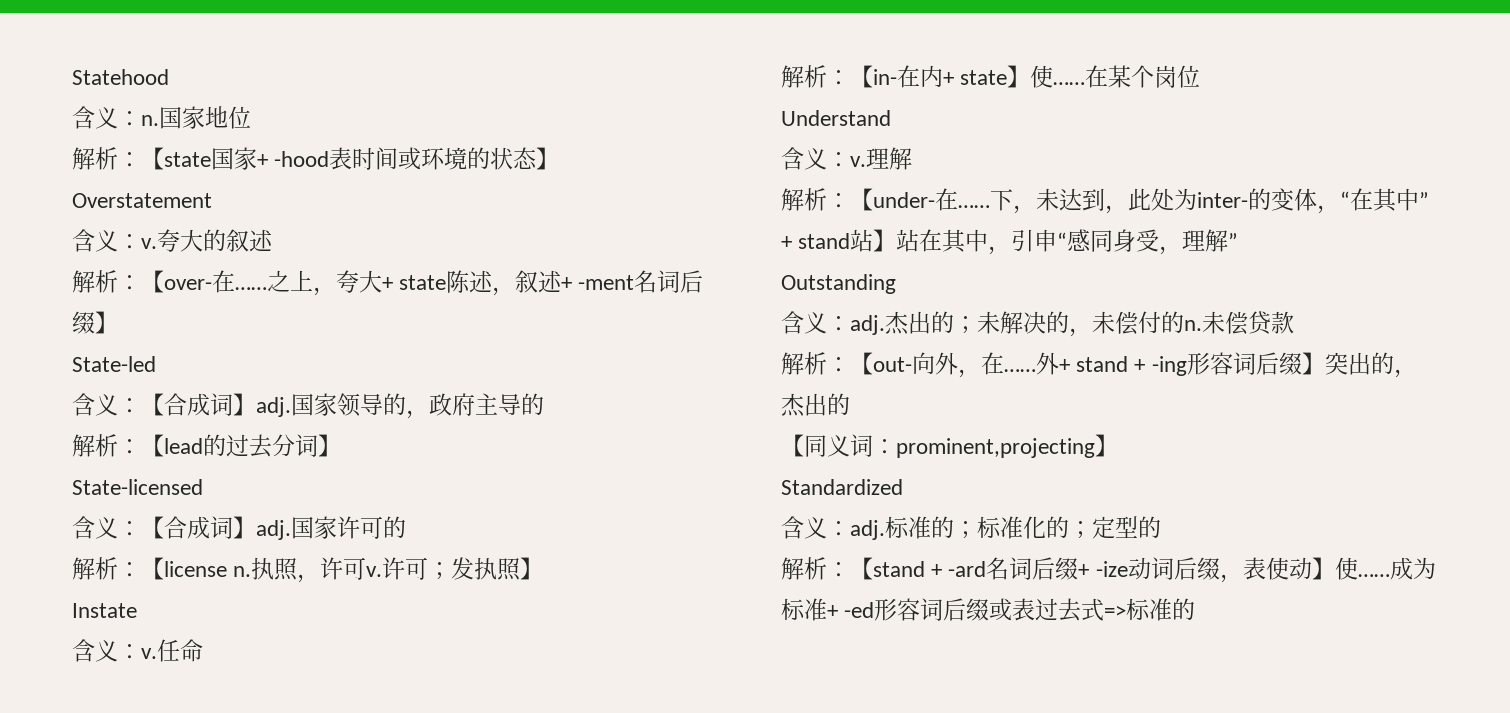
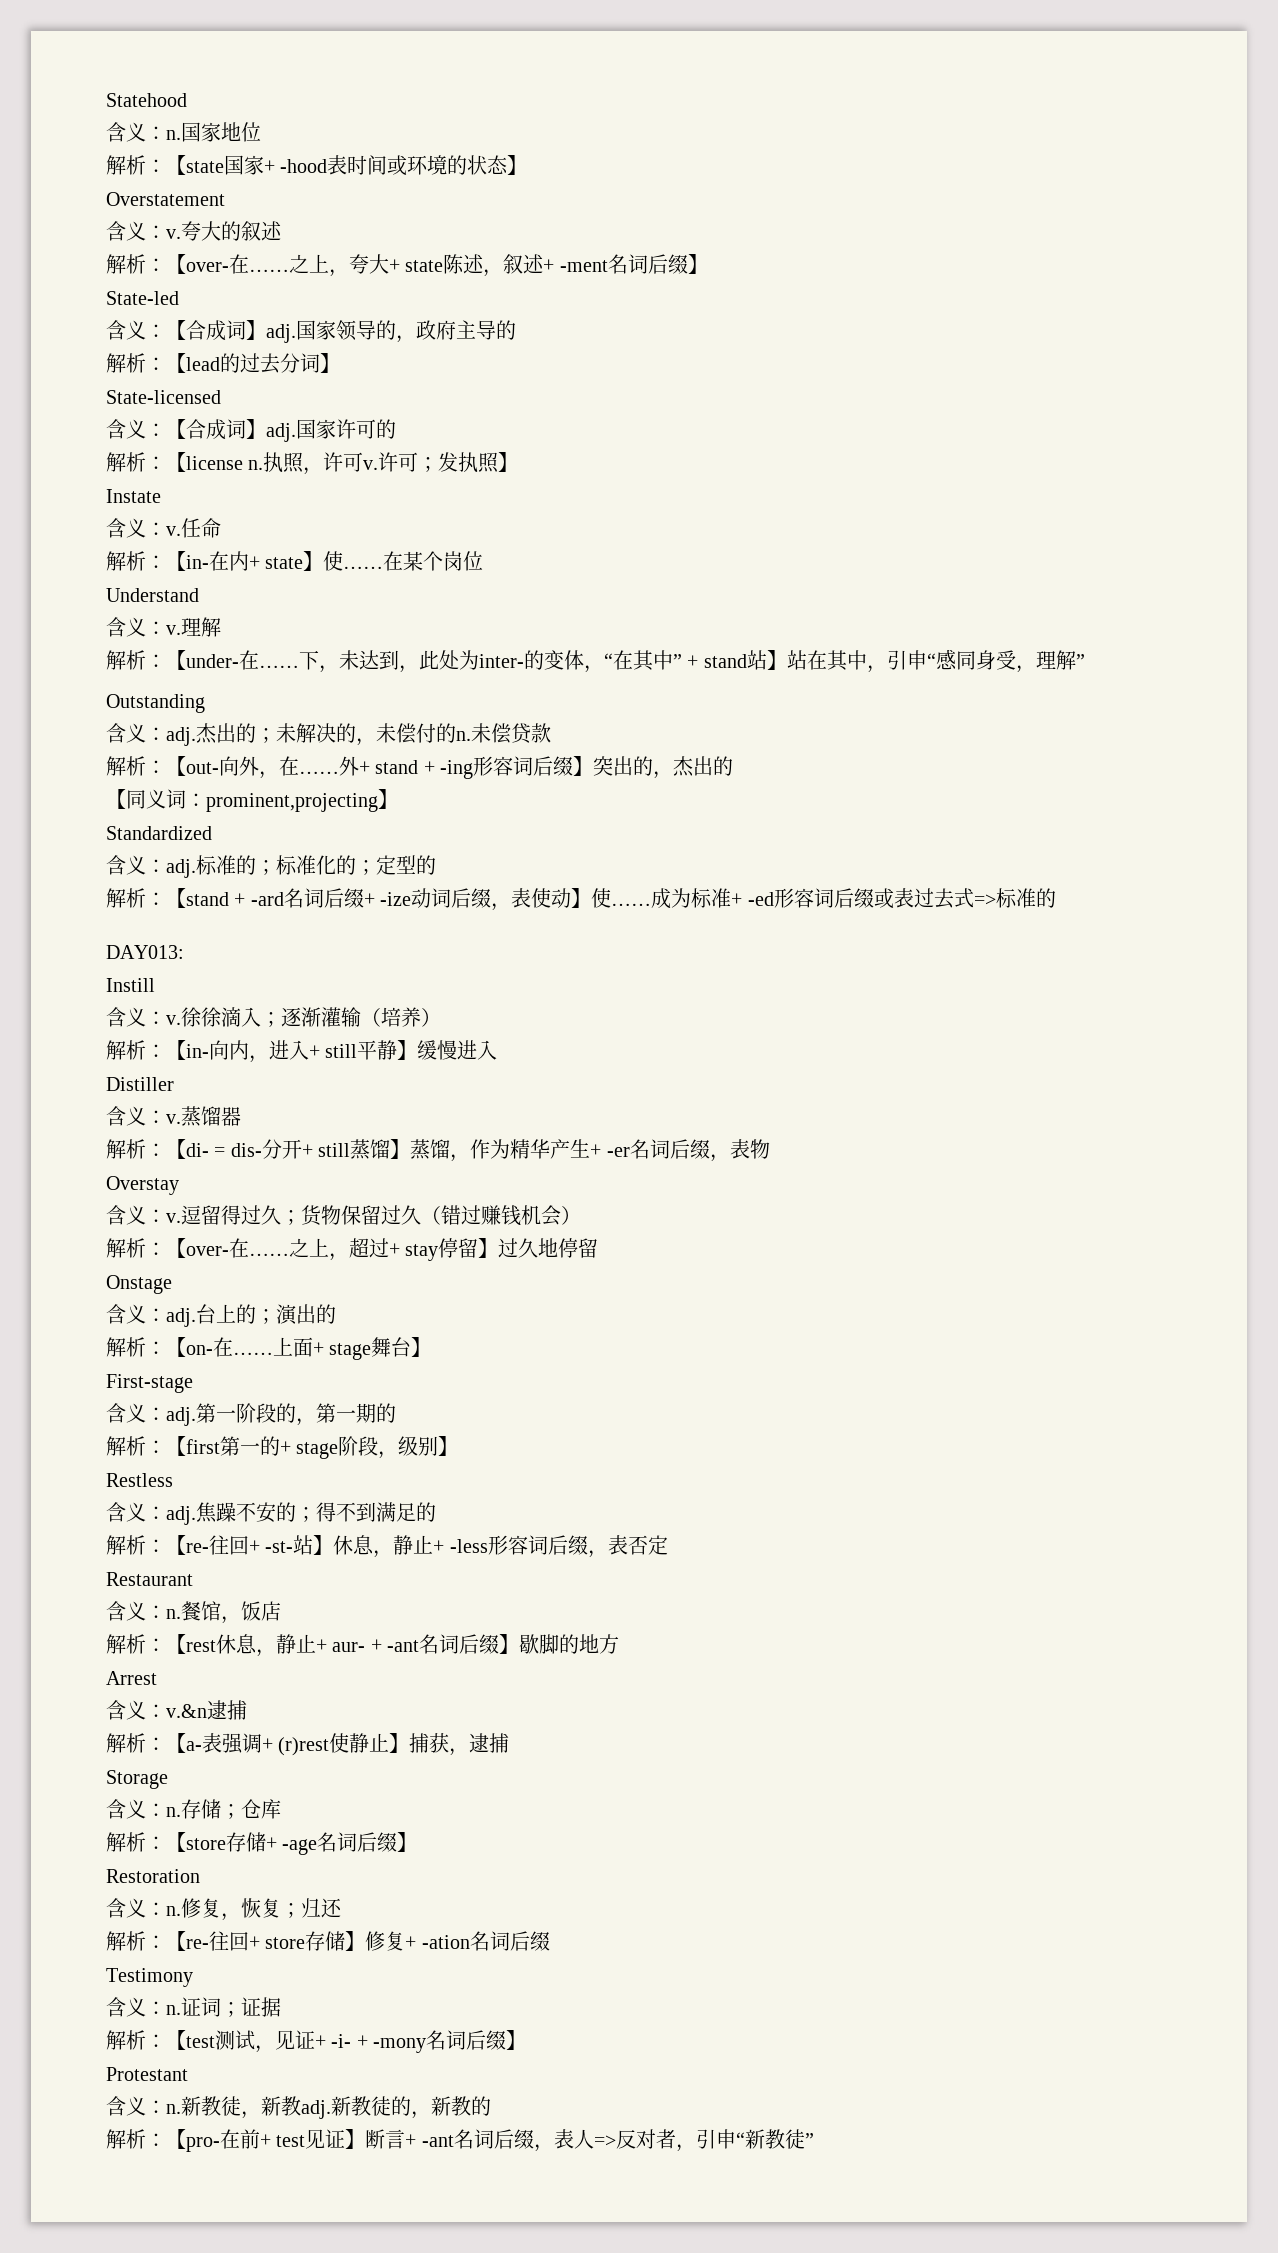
(1196, 609) none -> [106,945,184,959] [106,978,155,992] [106,1007,441,1027] [106,1040,498,1063] [106,1077,174,1091] [106,1106,241,1127] [106,1139,770,1162] [106,1176,179,1195] [106,1205,581,1226] [106,1238,599,1261] [106,1275,172,1294] [106,1304,336,1327] [106,1337,432,1360] [106,1374,193,1393] [106,1403,396,1426] [106,1436,459,1459] [106,1473,173,1487] [106,1502,436,1525] [106,1535,668,1558] [106,1572,193,1586] [106,1601,281,1624] [106,1634,620,1657] [106,1671,157,1685] [106,1700,247,1720] [106,1733,510,1756] [106,1770,168,1789] [106,1799,281,1819] [106,1832,418,1855] [106,1869,200,1883] [106,1898,342,1921] [106,1931,550,1951] [106,1968,193,1987] [106,1997,281,2017] [106,2030,527,2053] [106,2067,188,2081] [106,2096,491,2119] [106,2129,814,2152] // DAY013: // Instill // 含义：v.徐徐滴入；逐渐灌输（培养） // 解析：【in-向内，进入+ still平静】缓慢进入 // Distiller // 含义：v.蒸馏器 // 解析：【di- = dis-分开+ still蒸馏】蒸馏，作为精华产生+ -er名词后缀，表物 // Overstay // 含义：v.逗留得过久；货物保留过久（错过赚钱机会） // 解析：【over-在……之上，超过+ stay停留】过久地停留 // Onstage // 含义：adj.台上的；演出的 // 解析：【on-在……上面+ stage舞台】 // First-stage // 含义：adj.第一阶段的，第一期的 // 解析：【first第一的+ stage阶段，级别】 // Restless // 含义：adj.焦躁不安的；得不到满足的 // 解析：【re-往回+ -st-站】休息，静止+ -less形容词后缀，表否定 // Restaurant // 含义：n.餐馆，饭店 // 解析：【rest休息，静止+ aur- + -ant名词后缀】歇脚的地方 // Arrest // 含义：v.&n逮捕 // 解析：【a-表强调+ (r)rest使静止】捕获，逮捕 // Storage // 含义：n.存储；仓库 // 解析：【store存储+ -age名词后缀】 // Restoration // 含义：n.修复，恢复；归还 // 解析：【re-往回+ store存储】修复+ -ation名词后缀 // Testimony // 含义：n.证词；证据 // 解析：【test测试，见证+ -i- + -mony名词后缀】 // Protestant // 含义：n.新教徒，新教adj.新教徒的，新教的 // 解析：【pro-在前+ test见证】断言+ -ant名词后缀，表人=>反对者，引申“新教徒”

